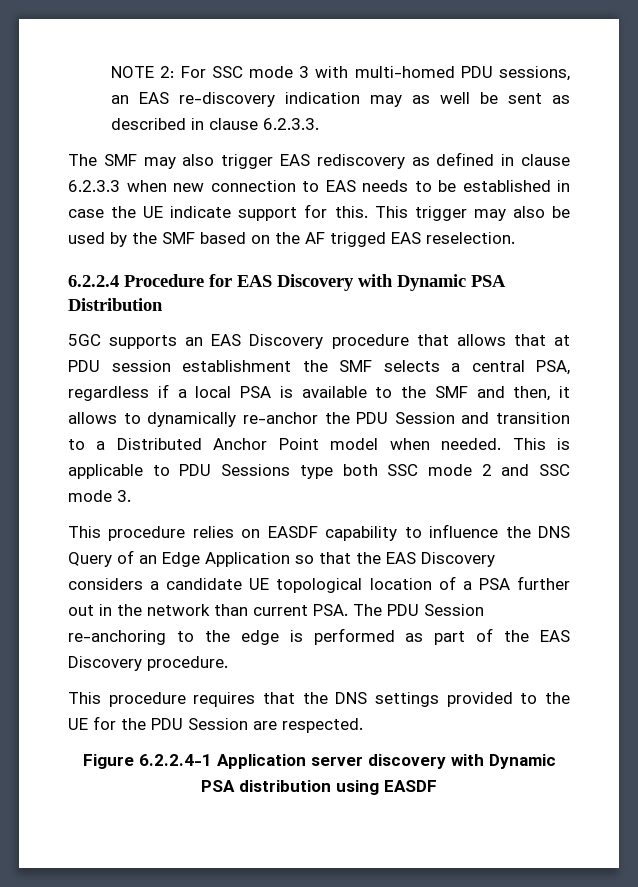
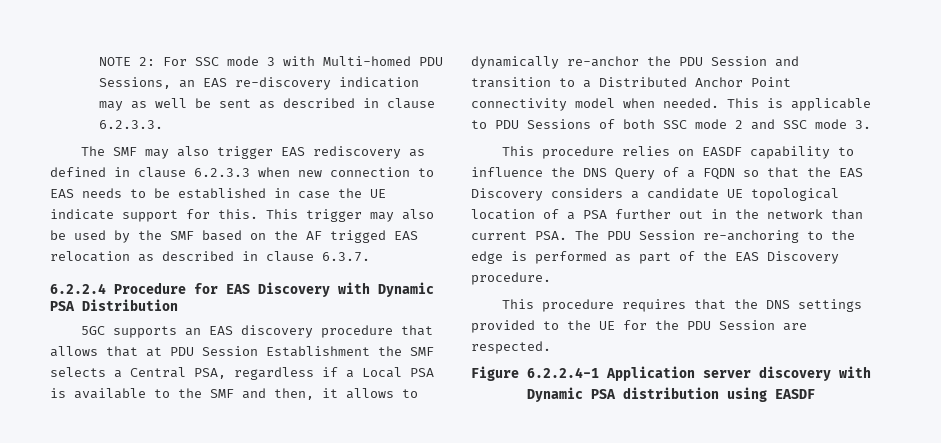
[354,66,570,81] multi-homed PDU sessions, -> [322,56,443,66] [98,77,171,89] Multi-homed PDU Sessions,
[426,232,515,244] reselection. -> [50,251,370,262] relocation as described in clause 6.3.7.
[249,334,324,349] Discovery -> [240,325,313,338] discovery
[111,360,291,372] session establishment -> [202,346,370,357] Session Establishment
[471,360,525,372] central -> [130,367,186,378] Central
[195,386,232,398] local -> [362,367,402,378] Local
(319, 444) none -> [471,98,567,111] connectivity
[299,465,333,479] type -> [599,119,615,129] of
[139,552,290,567] an Edge Application -> [687,168,735,180] a FQDN

